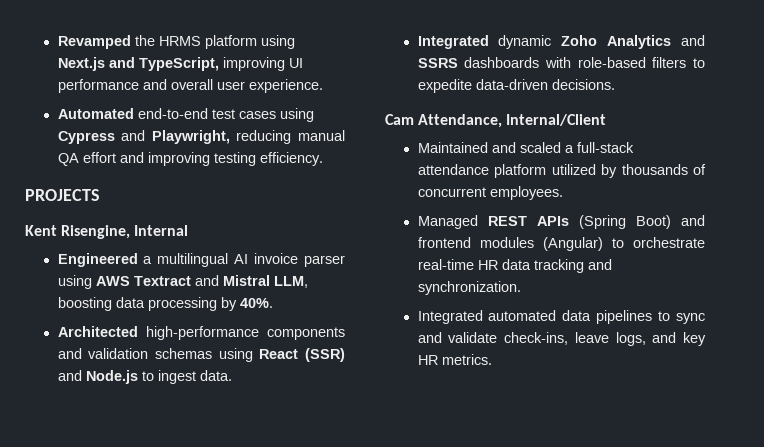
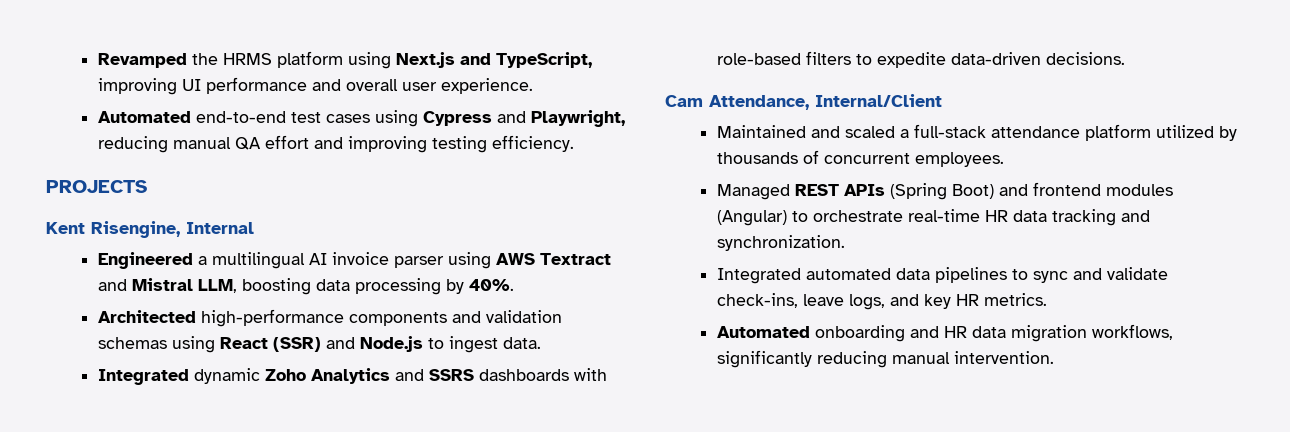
(492, 359) none -> [716,324,1173,342] [716,350,1054,368] // Automated onboarding and HR data migration workflows, significantly reducing manual intervention.

